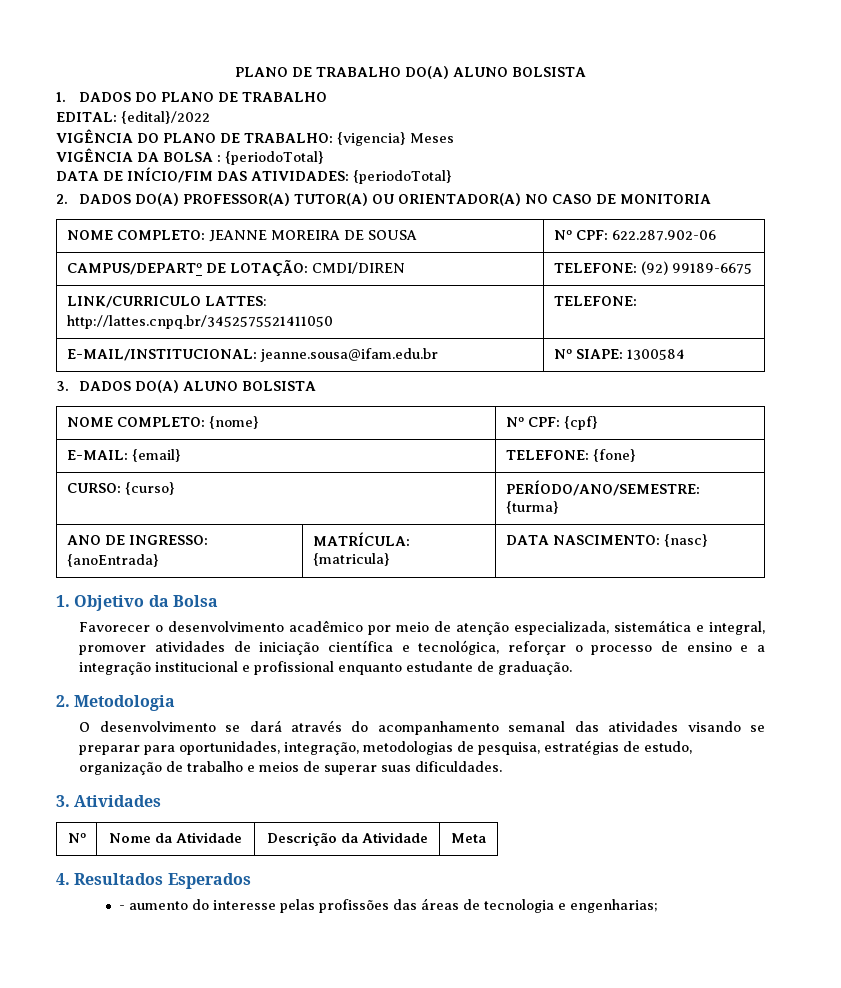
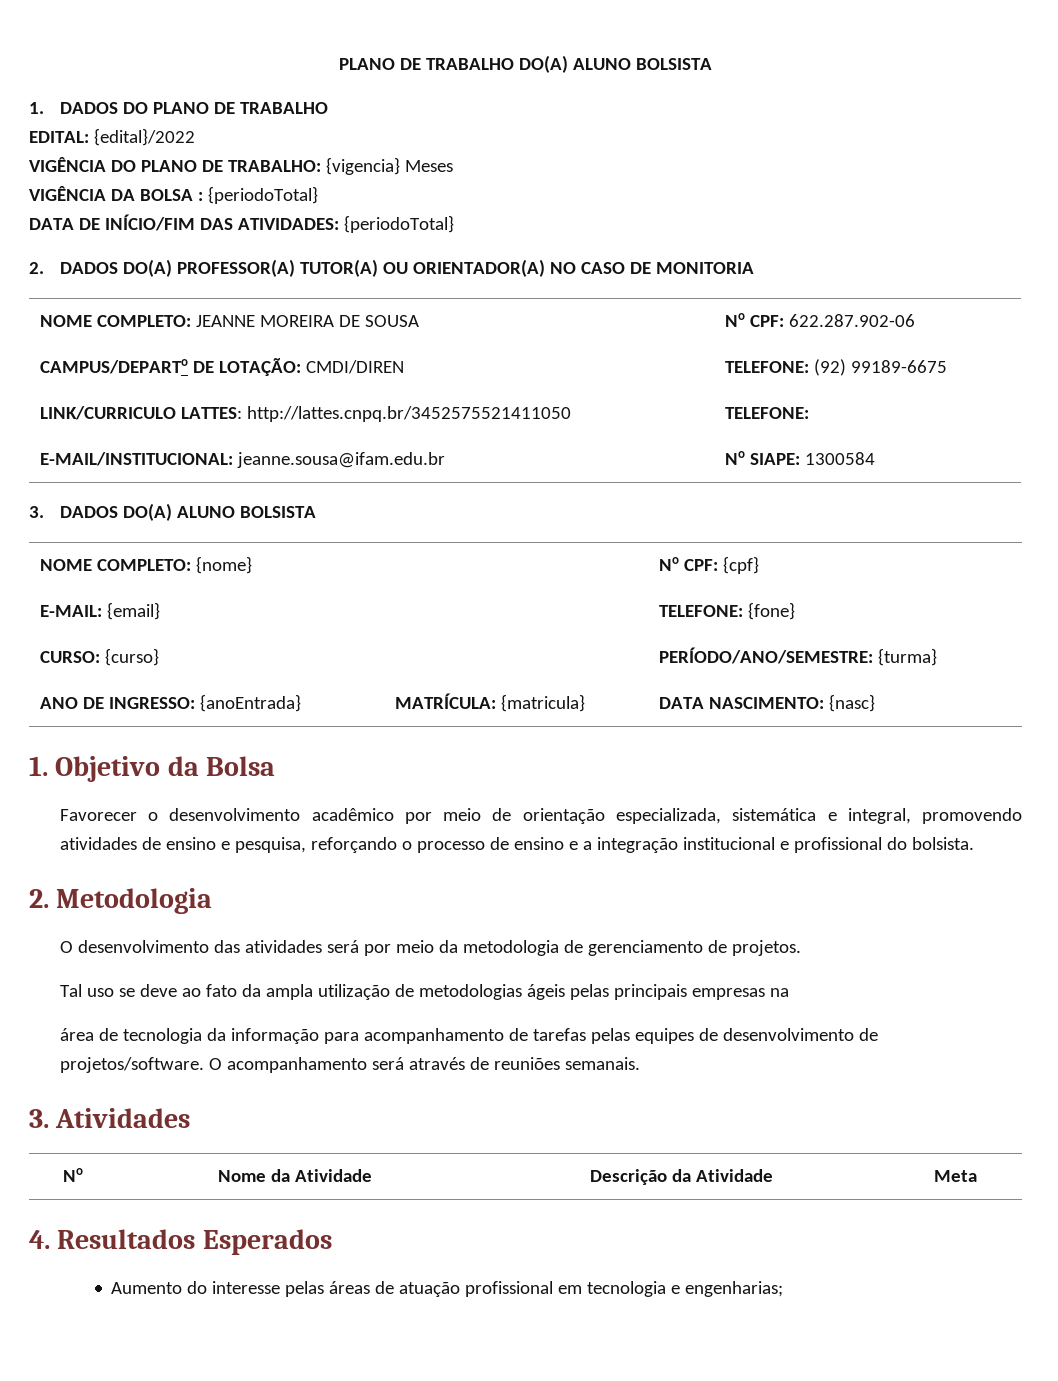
[456,622,510,635] atenção -> [522,808,605,824] orientação
[79,645,147,655] promover -> [922,808,1023,824] promovendo
[259,640,567,655] iniciação científica e tecnológica, reforçar -> [165,837,397,853] ensino e pesquisa, reforçando
[338,661,573,675] enquanto estudante de graduação. -> [886,837,974,850] do bolsista.
[225,720,765,735] [79,740,693,755] [79,761,503,775] se dará através do acompanhamento semanal das atividades visando se preparar para oportunidades, integração, metodologias de pesquisa, estratégias de estudo, organização de trabalho e meios de superar suas dificuldades. -> [213,940,801,956] [59,984,789,1000] [59,1028,878,1044] [59,1057,640,1073] das atividades será por meio da metodologia de gerenciamento de projetos. // Tal uso se deve ao fato da ampla utilização de metodologias ágeis pelas principais empresas na // área de tecnologia da informação para acompanhamento de tarefas pelas equipes de desenvolvimento de projetos/software. O acompanhamento será através de reuniões semanais.
[118,901,188,910] - aumento -> [111,1282,183,1294] Aumento
[318,898,480,913] profissões das áreas de -> [329,1281,583,1297] áreas de atuação profissional em

